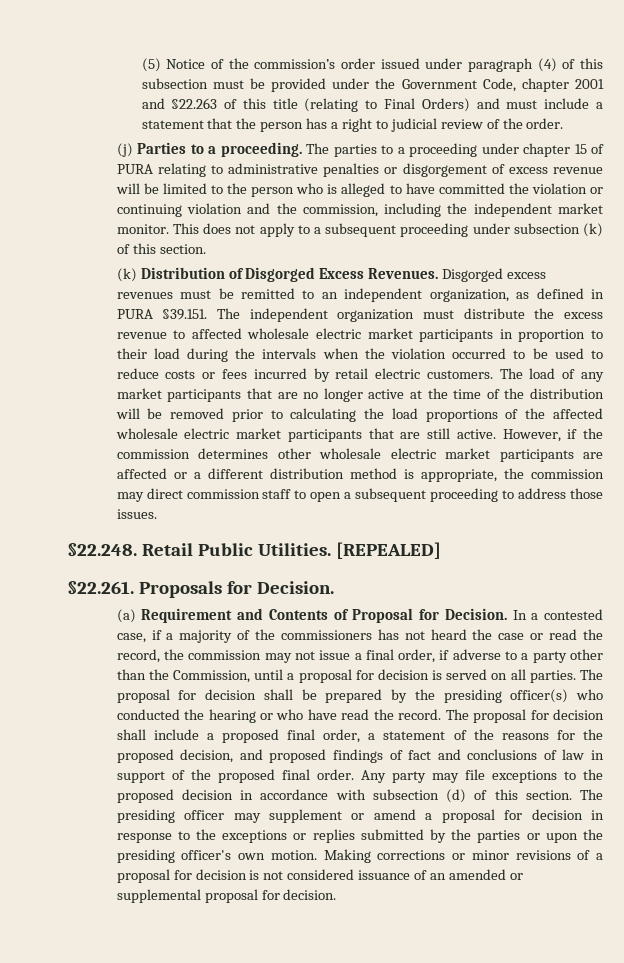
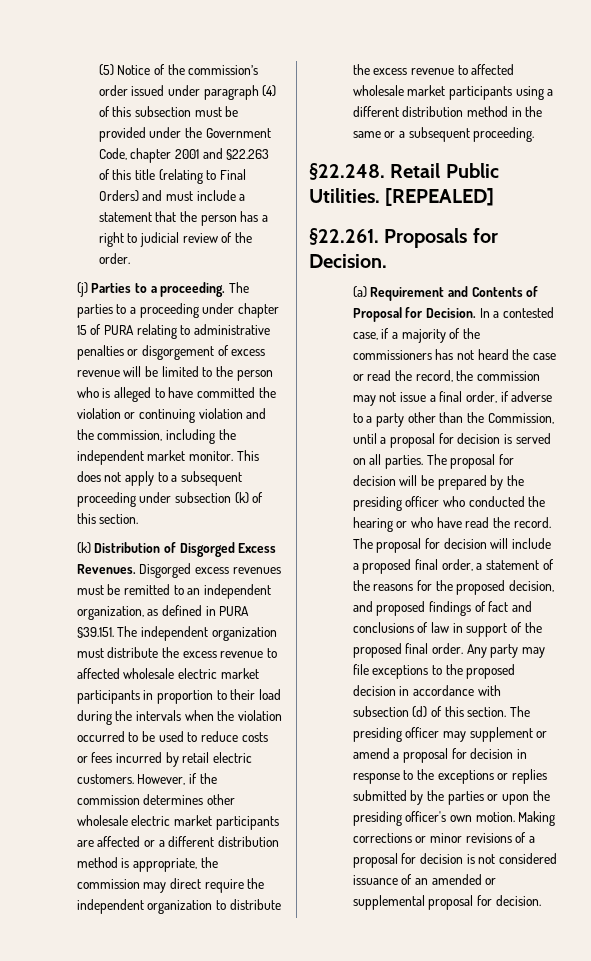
[499,368,604,382] [116,388,604,402] [115,408,603,422] [115,428,496,442] The load of any market participants that are no longer active at the time of the distribution will be removed prior to calculating the load proportions of the affected wholesale electric market participants that are still active. -> (134, 779) none
[186,488,603,502] [116,509,157,519] commission staff to open a subsequent proceeding to address those issues. -> [204,878,265,893] [76,899,281,914] [352,64,515,75] [352,85,554,100] [352,106,543,117] [352,127,535,142] require the independent organization to distribute the excess revenue to affected wholesale market participants using a different distribution method in the same or a subsequent proceeding.
[263,689,293,700] shall -> [399,475,418,486] will
[510,689,569,703] officer(s) -> [405,496,440,507] officer
[116,729,146,740] shall -> [490,538,509,549] will

